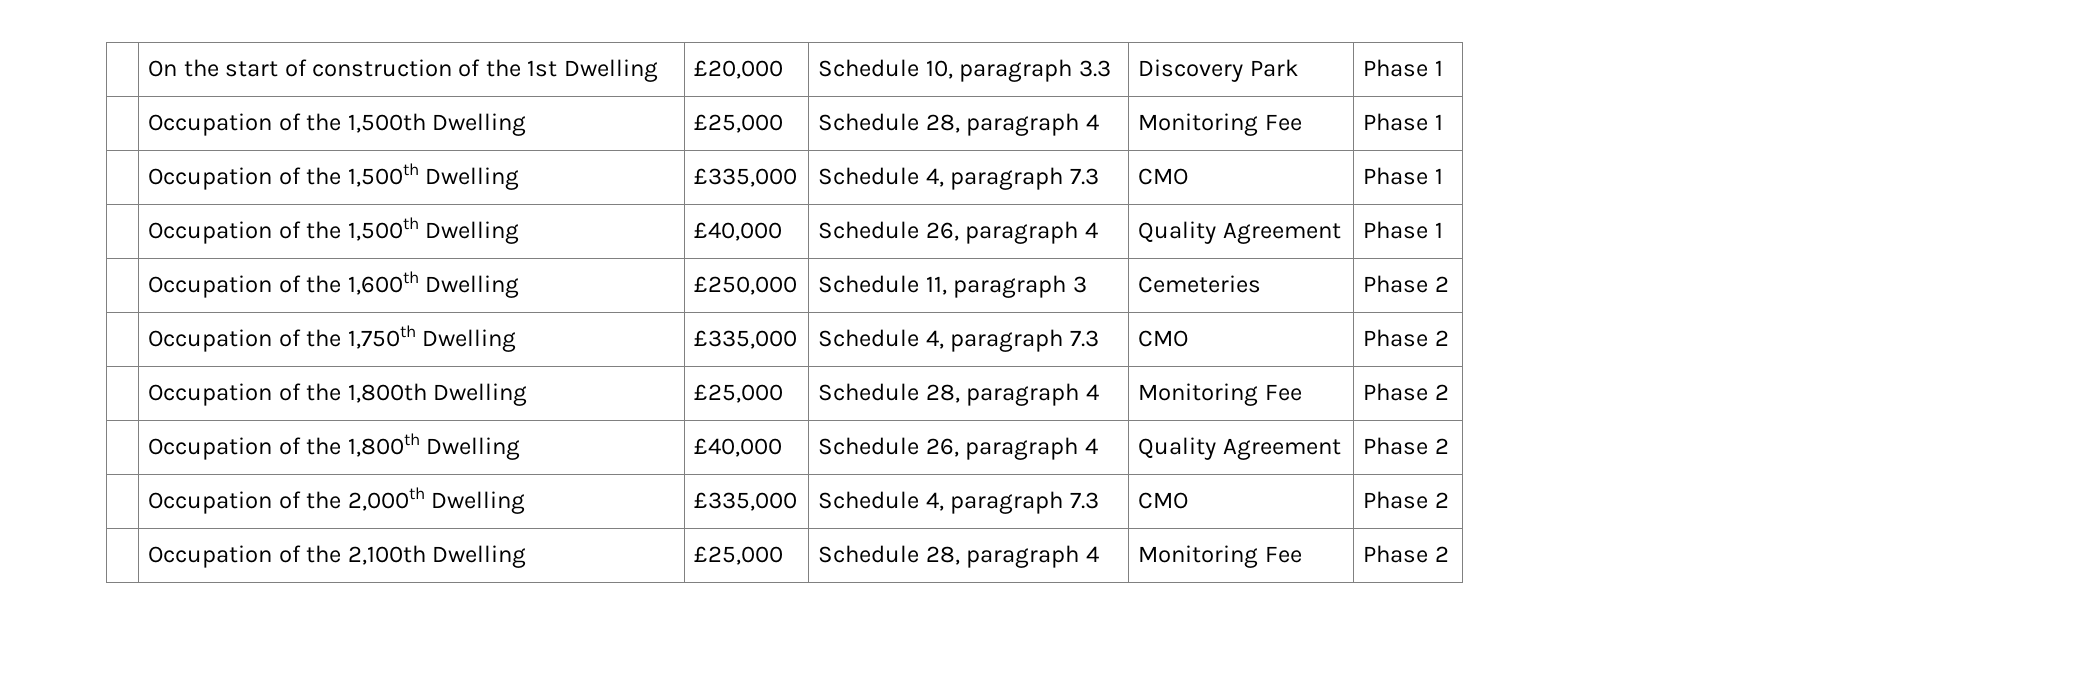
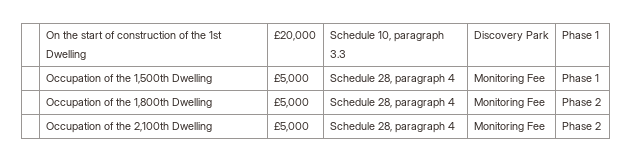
[694,114,784,133] £25,000 -> [273,74,309,84] £5,000
[148,163,519,190] [694,168,798,187] [818,167,1099,190] [1138,168,1189,185] [1363,167,1443,185] [148,217,519,244] [694,222,783,241] [818,221,1098,244] [1138,221,1341,244] [1363,221,1443,239] [148,271,519,298] [694,276,798,295] [818,275,1087,298] [1138,275,1262,293] [1363,275,1449,293] [148,325,516,352] [694,330,798,349] [818,329,1099,352] [1138,330,1189,347] [1363,329,1449,347] [148,383,527,406] [694,384,784,403] [818,383,1099,406] [1138,383,1302,406] [1363,383,1449,401] [148,433,520,460] [694,438,783,457] [818,437,1098,460] [1138,437,1341,460] [1363,437,1449,455] [148,487,525,514] [694,492,798,511] [818,491,1099,514] [1138,492,1189,509] [1363,491,1449,509] // | Occupation of the 1,500th Dwelling | £335,000 | Schedule 4, paragraph 7.3 | CMO | Phase 1 // | Occupation of the 1,500th Dwelling | £40,000 | Schedule 26, paragraph 4 | Quality Agreement | Phase 1 // | Occupation of the 1,600th Dwelling | £250,000 | Schedule 11, paragraph 3 | Cemeteries | Phase 2 // | Occupation of the 1,750th Dwelling | £335,000 | Schedule 4, paragraph 7.3 | CMO | Phase 2 // | Occupation of the 1,800th Dwelling | £25,000 | Schedule 28, paragraph 4 | Monitoring Fee | Phase 2 // | Occupation of the 1,800th Dwelling | £40,000 | Schedule 26, paragraph 4 | Quality Agreement | Phase 2 // | Occupation of the 2,000th Dwelling | £335,000 | Schedule 4, paragraph 7.3 | CMO | Phase 2 -> [45,98,212,109] [273,98,309,108] [329,98,455,109] [473,98,545,108] [561,98,601,106] // | Occupation of the 1,800th Dwelling | £5,000 | Schedule 28, paragraph 4 | Monitoring Fee | Phase 2
[694,546,784,565] £25,000 -> [273,122,309,132] £5,000

